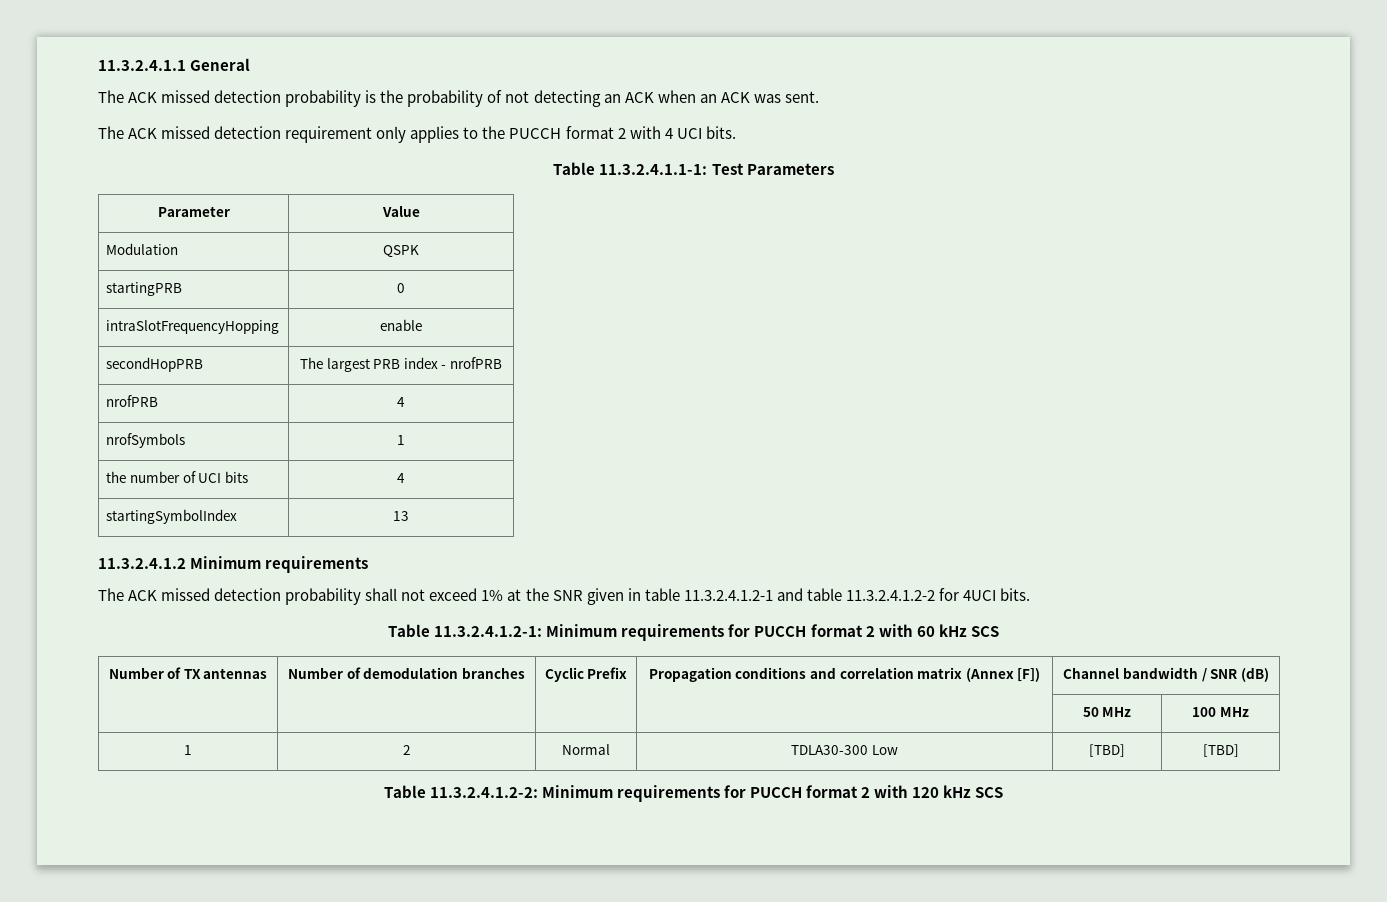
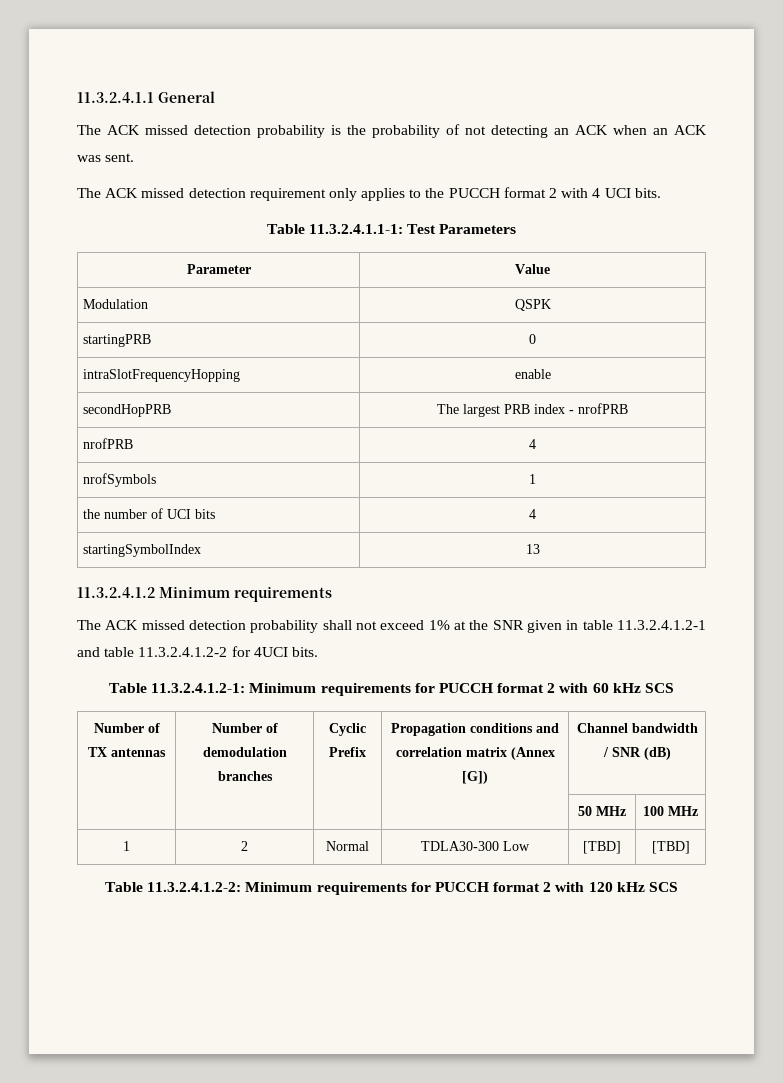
[1017,668,1041,682] [F]) -> [462,771,488,784] [G])

